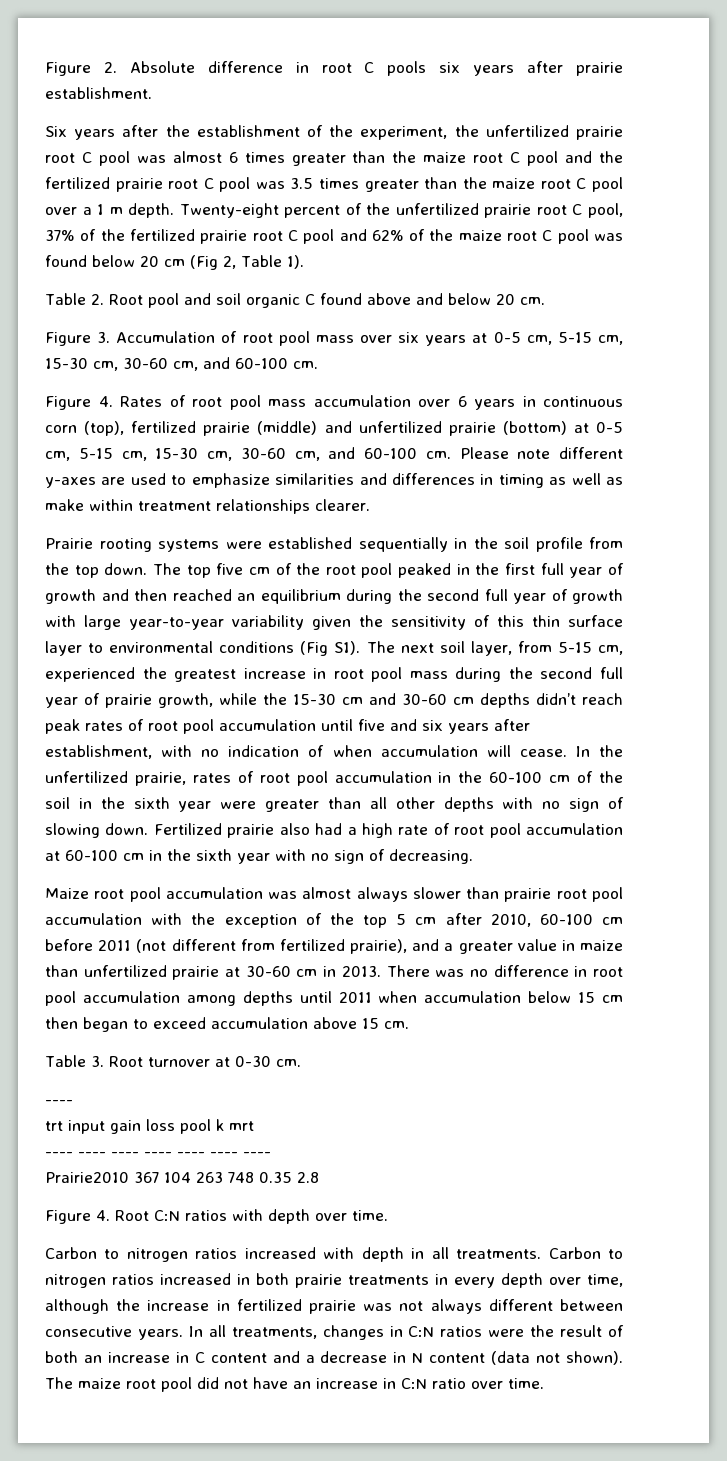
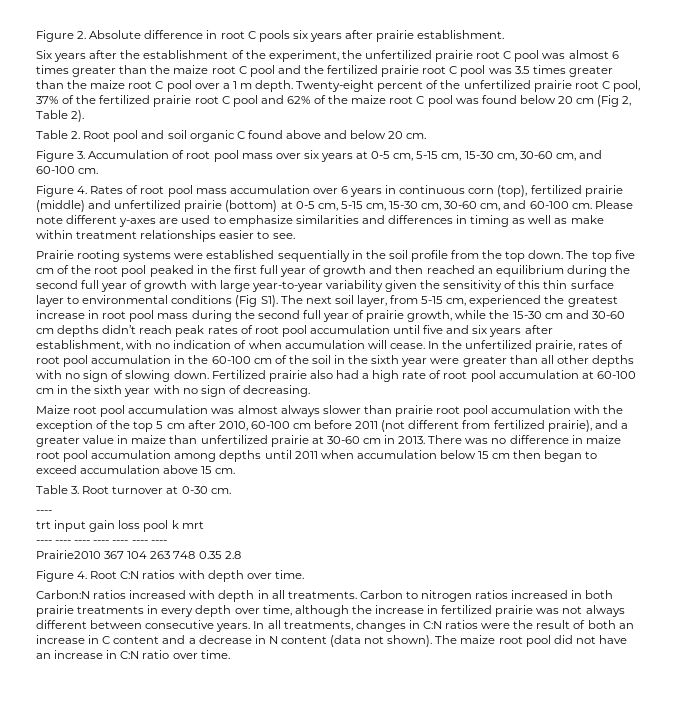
[286,255,304,269] 1). -> [71,110,85,122] 2).
[315,499,370,511] clearer. -> [219,230,295,239] easier to see.
(588, 971) none -> [585,435,621,444] maize
[45,1247,188,1262] Carbon to nitrogen -> [36,590,90,599] Carbon:N

